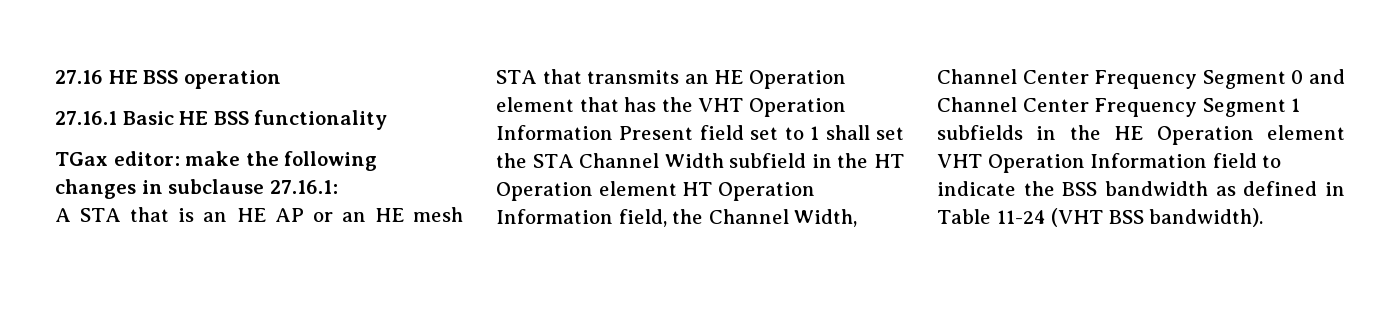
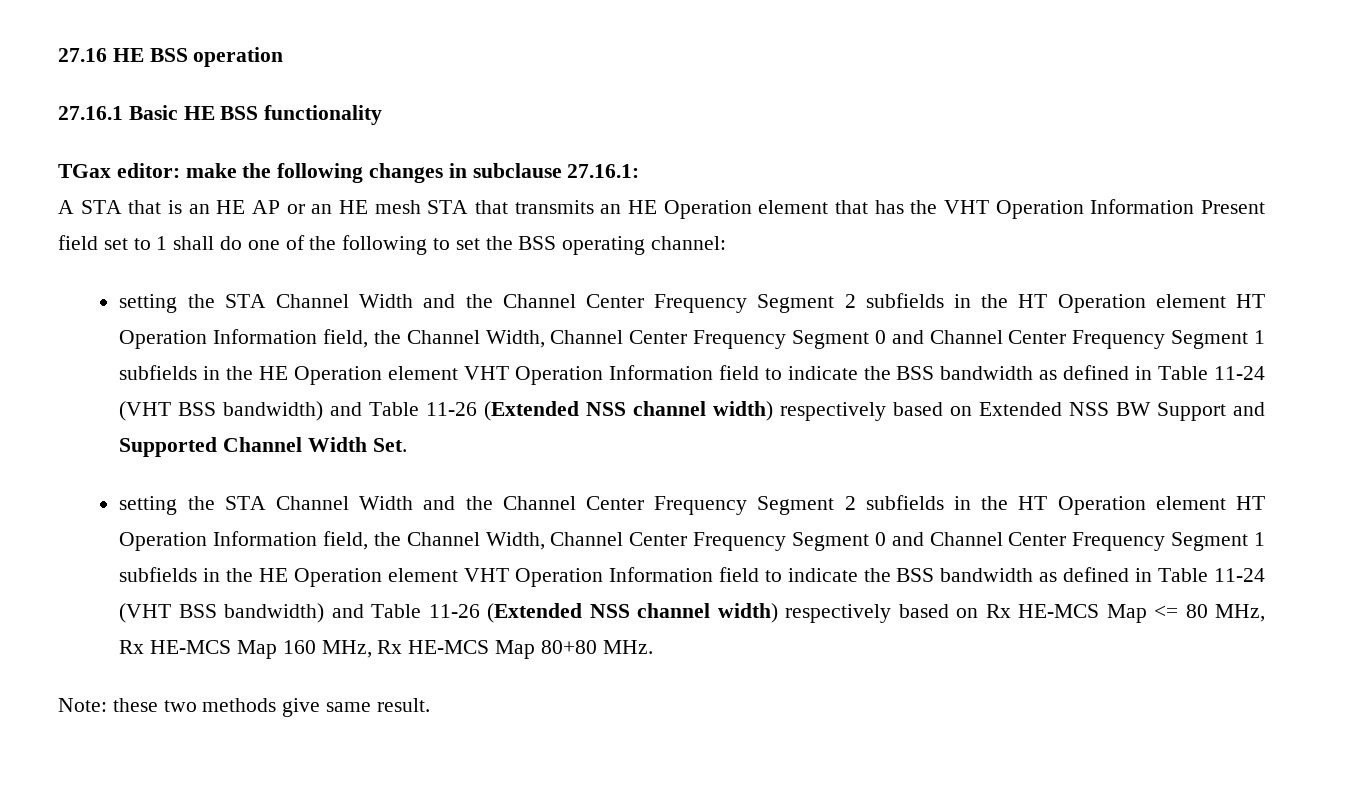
[876,127,904,140] [496,153,807,168] set the STA Channel Width subfield -> [220,235,727,255] [119,293,944,313] do one of the following to set the BSS operating channel: // setting the STA Channel Width and the Channel Center Frequency Segment 2 subfields
[1149,208,1264,227] bandwidth). -> [223,401,1265,421] [119,437,407,457] [119,495,1265,515] [119,531,1265,551] [119,567,1265,587] [119,603,1266,623] [119,640,653,659] [58,698,430,717] bandwidth) and Table 11-26 (Extended NSS channel width) respectively based on Extended NSS BW Support and Supported Channel Width Set. // setting the STA Channel Width and the Channel Center Frequency Segment 2 subfields in the HT Operation element HT Operation Information field, the Channel Width, Channel Center Frequency Segment 0 and Channel Center Frequency Segment 1 subfields in the HE Operation element VHT Operation Information field to indicate the BSS bandwidth as defined in Table 11-24 (VHT BSS bandwidth) and Table 11-26 (Extended NSS channel width) respectively based on Rx HE-MCS Map <= 80 MHz, Rx HE-MCS Map 160 MHz, Rx HE-MCS Map 80+80 MHz. // Note: these two methods give same result.

